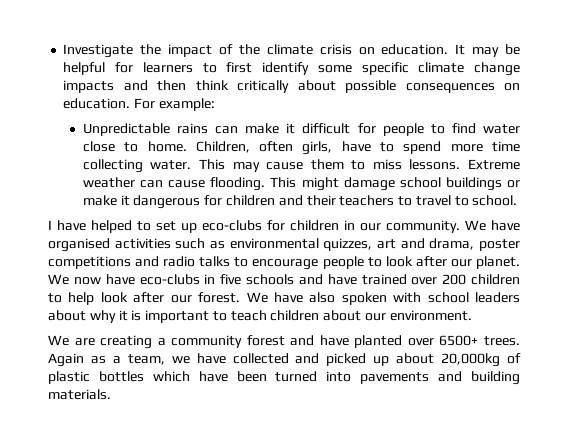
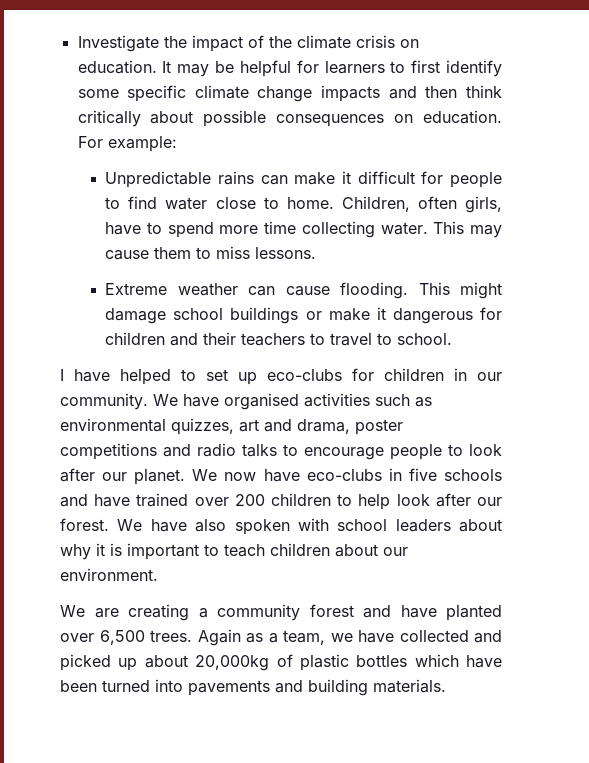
(461, 164) none -> (317, 253) //
[439,335,479,346] 6500+ -> [99,630,145,645] 6,500

